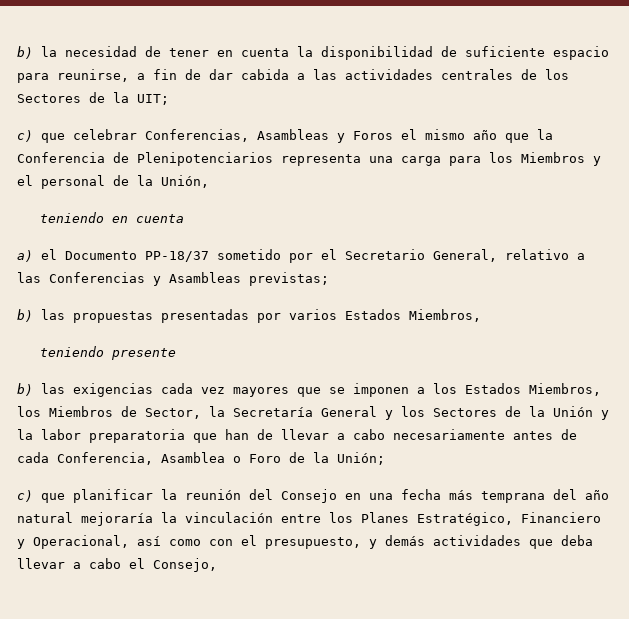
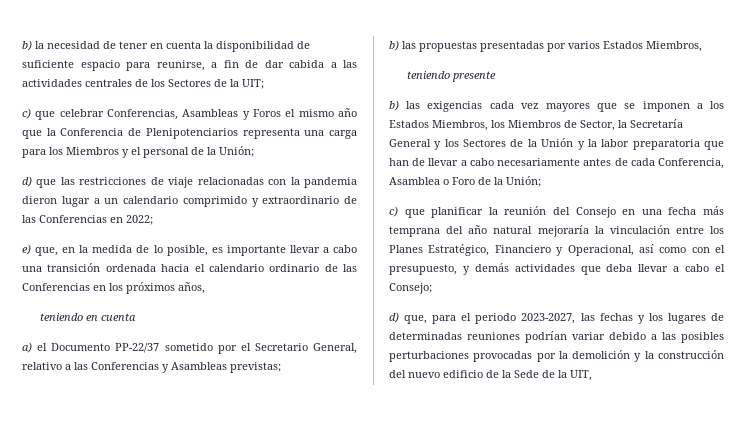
[161,175,209,188] Unión, -> [219,146,254,157] [22,176,358,188] [22,196,357,207] [22,215,153,225] [22,244,357,256] [22,263,357,272] [22,282,205,294] Unión; // d) que las restricciones de viaje relacionadas con la pandemia dieron lugar a un calendario comprimido y extraordinario de las Conferencias en 2022; // e) que, en la medida de lo posible, es importante llevar a cabo una transición ordenada hacia el calendario ordinario de las Conferencias en los próximos años,
[145,251,209,262] PP-18/37 -> [115,343,160,353] PP-22/37
[153,558,217,572] Consejo, -> [389,283,432,294] [389,312,724,324] [389,331,724,343] [389,350,724,362] [389,370,592,381] Consejo; // d) que, para el periodo 2023-2027, las fechas y los lugares de determinadas reuniones podrían variar debido a las posibles perturbaciones provocadas por la demolición y la construcción del nuevo edificio de la Sede de la UIT,

